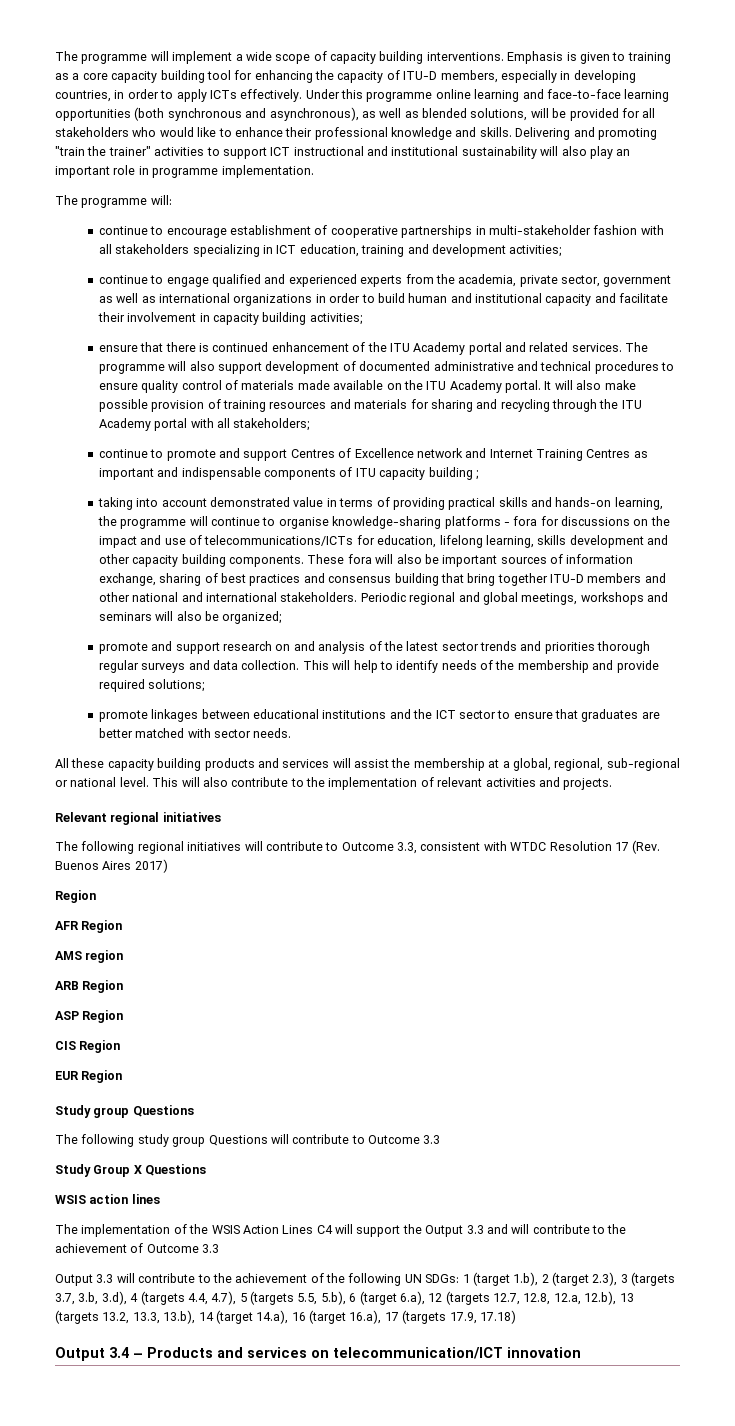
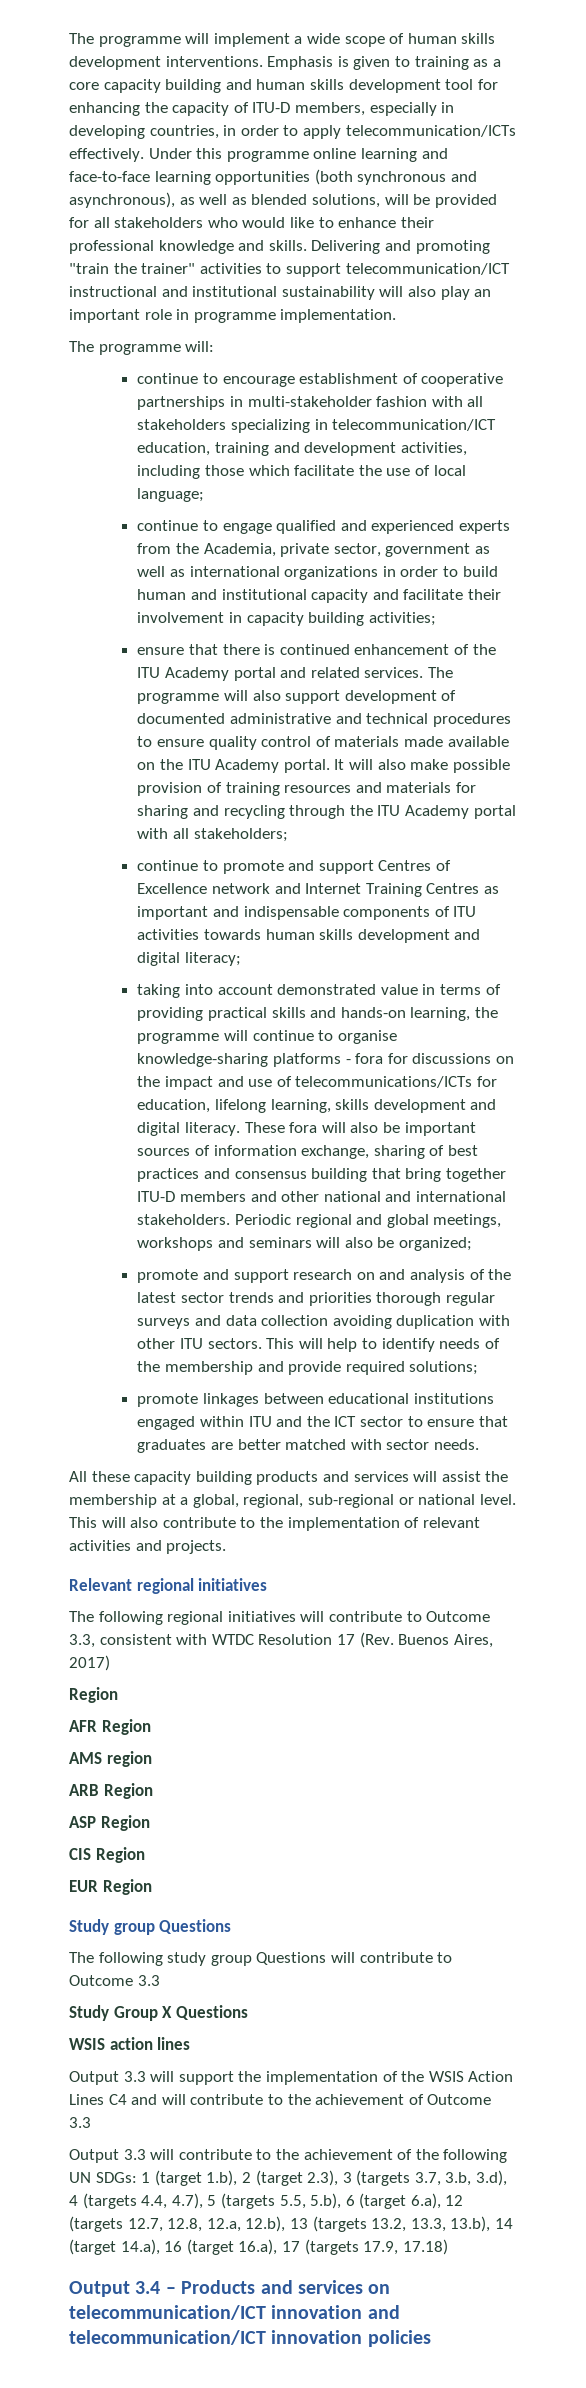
[330,51,424,64] capacity building -> [407,33,496,44] [69,56,161,70] human skills development
(205, 76) none -> [225,79,441,93] and human skills development
[209,90,237,99] ICTs -> [345,125,516,137] telecommunication/ICTs
[270,147,291,156] ICT -> [345,263,510,275] telecommunication/ICT
[276,245,297,254] ICT -> [332,419,497,431] telecommunication/ICT
[509,245,562,257] activities; -> [400,442,467,456] [137,465,466,479] [137,488,205,502] activities, including those which facilitate the use of local language;
[458,274,517,287] academia, -> [203,543,276,557] Academia,
[379,467,478,480] capacity building ; -> [137,929,481,943] [137,952,242,966] activities towards human skills development and digital literacy;
[98,554,305,567] other capacity building components. -> [137,1122,241,1136] digital literacy.
[241,660,300,670] collection. -> [261,1315,510,1329] [137,1338,262,1349] collection avoiding duplication with other ITU sectors.
(387, 714) none -> [137,1416,272,1430] engaged within ITU
[102,861,132,870] Aires -> [453,1634,493,1648] Aires,
[55,1224,78,1234] The -> [69,2071,262,2085] Output 3.3 will support the
[335,1224,484,1237] will support the Output 3.3 -> (127, 2099) none
(581, 1352) none -> [367,2305,400,2319] [69,2330,431,2347] and telecommunication/ICT innovation policies

